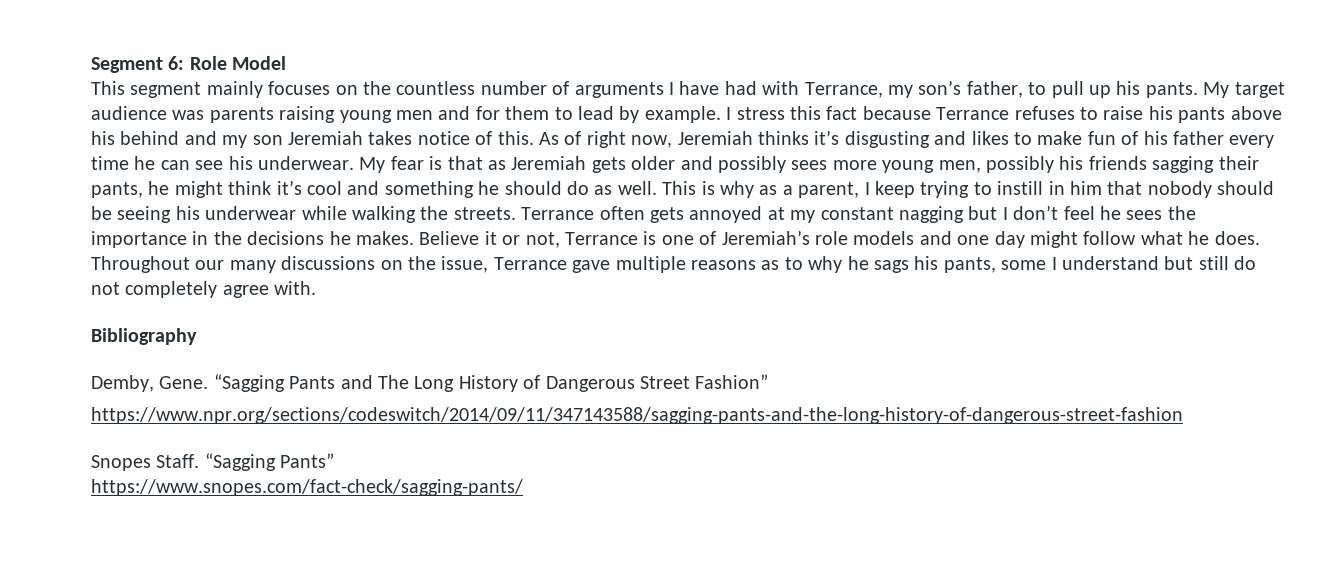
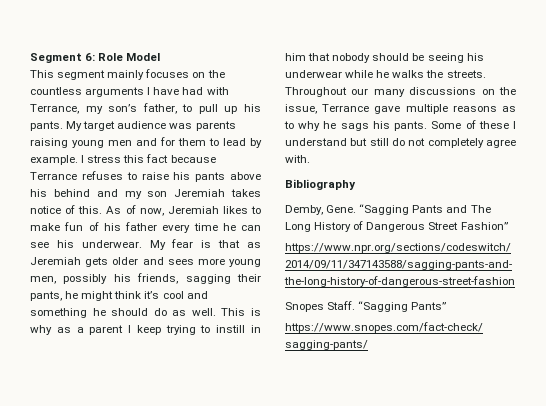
[480,81,570,95] number of -> (82, 91) none
[586,131,626,148] right -> (136, 209) none
[757,130,967,148] thinks it’s disgusting and -> (219, 210) none
[717,156,786,173] possibly -> (164, 261) none
[1088,156,1147,170] friends -> [137,273,179,284] friends,
[798,182,860,198] parent, -> [89,325,124,335] parent
[352,205,1196,223] [91,230,1260,248] walking the streets. Terrance often gets annoyed at my constant nagging but I don’t feel he sees the importance in the decisions he makes. Believe it or not, Terrance is one of Jeremiah’s role models and one day might follow what he does. -> [376,70,486,78] he walks the streets.
[943,257,1047,273] pants, some -> [394,120,509,131] pants. Some of these

